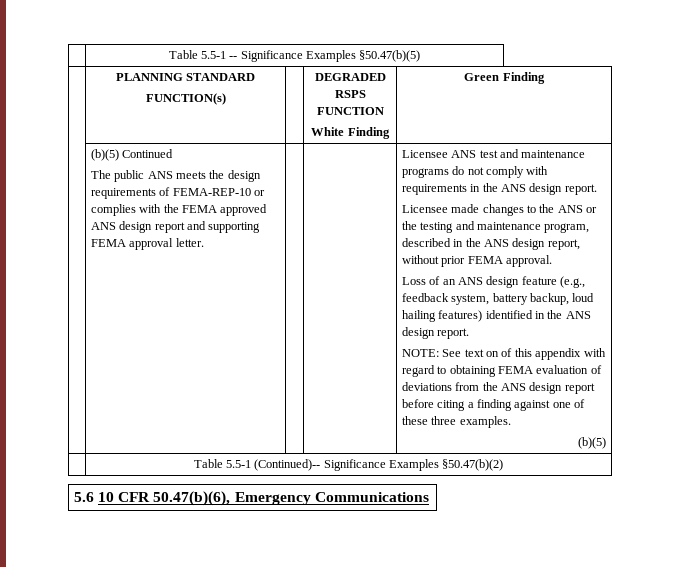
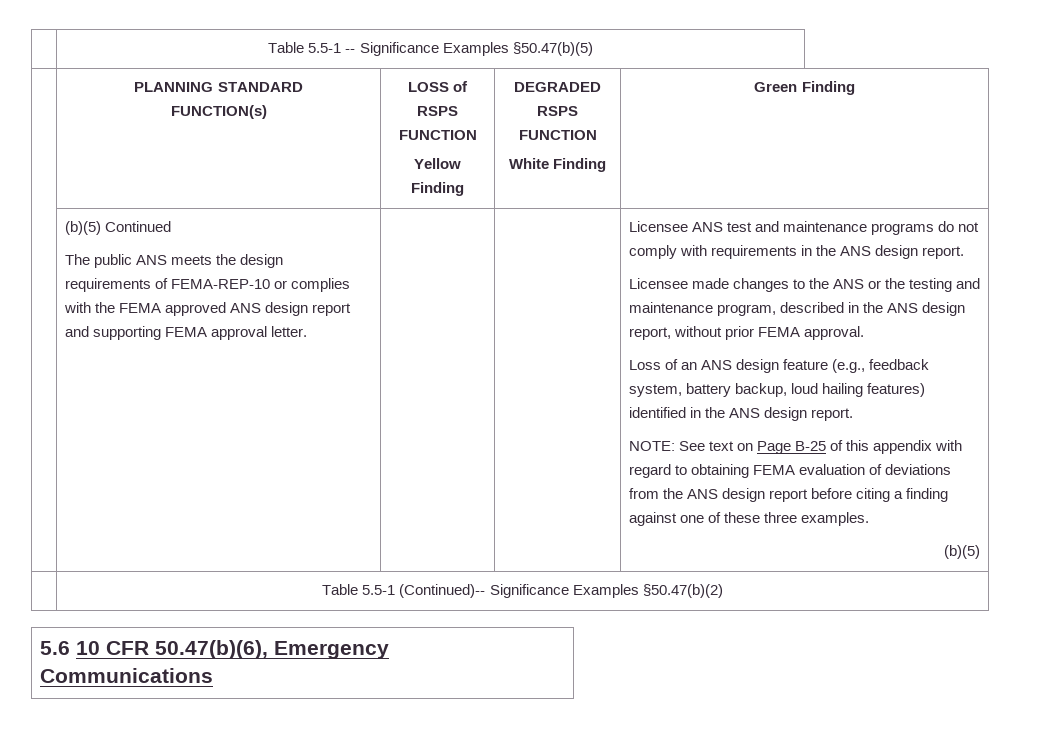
(226, 99) none -> [407,81,469,92] [417,106,458,116] [398,130,477,140] [414,158,461,169] [411,182,464,196] LOSS of RSPS FUNCTION // Yellow Finding
(499, 354) none -> [756,441,826,454] Page B-25

